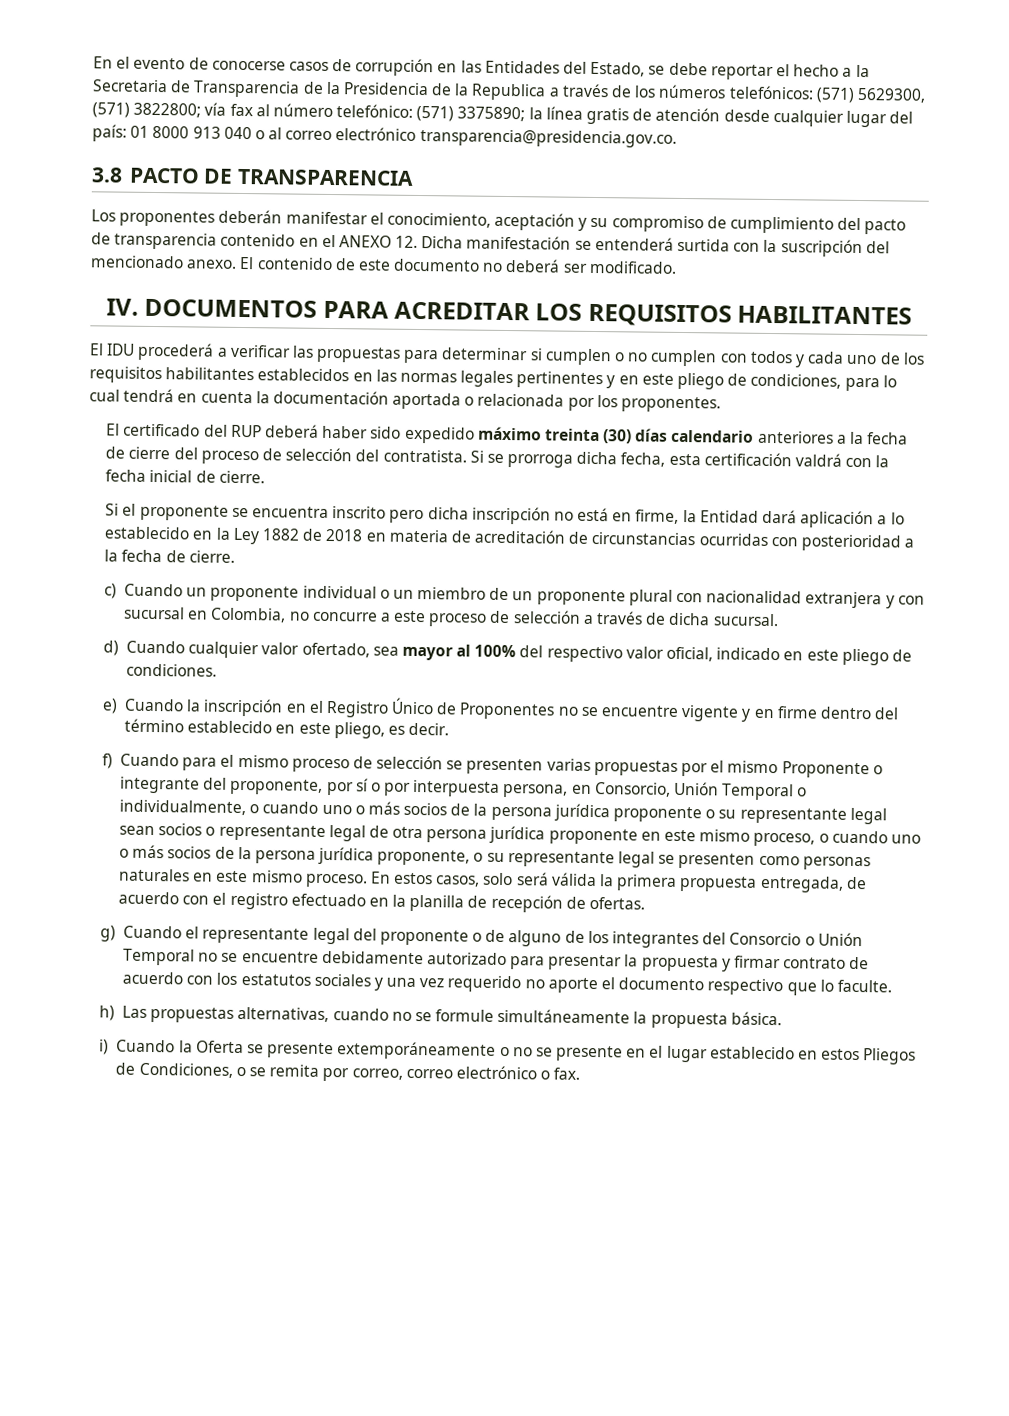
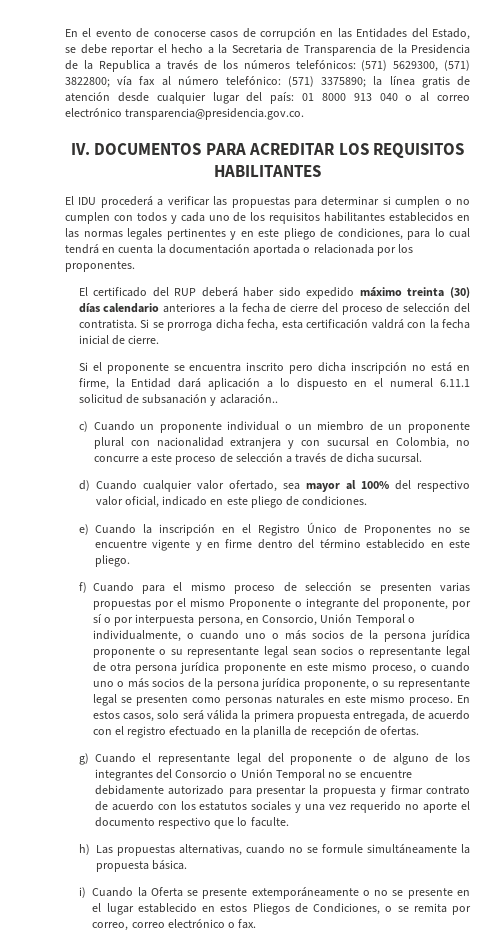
[91,167,415,186] [91,209,907,235] [91,232,890,258] [90,255,677,274] // 3.8 PACTO DE TRANSPARENCIA // Los proponentes deberán manifestar el conocimiento, aceptación y su compromiso de cumplimiento del pacto de transparencia contenido en el ANEXO 12. Dicha manifestación se entenderá surtida con la suscripción del mencionado anexo. El contenido de este documento no deberá ser modificado. -> (305, 114) none
[104,526,915,552] [104,549,235,563] establecido en la Ley 1882 de 2018 en materia de acreditación de circunstancias ocurridas con posterioridad a la fecha de cierre. -> [296,378,471,390] [78,394,278,406] dispuesto en el numeral 6.11.1 solicitud de subsanación y aclaración..
[333,722,450,739] pliego, es decir. -> [94,555,130,567] pliego.

